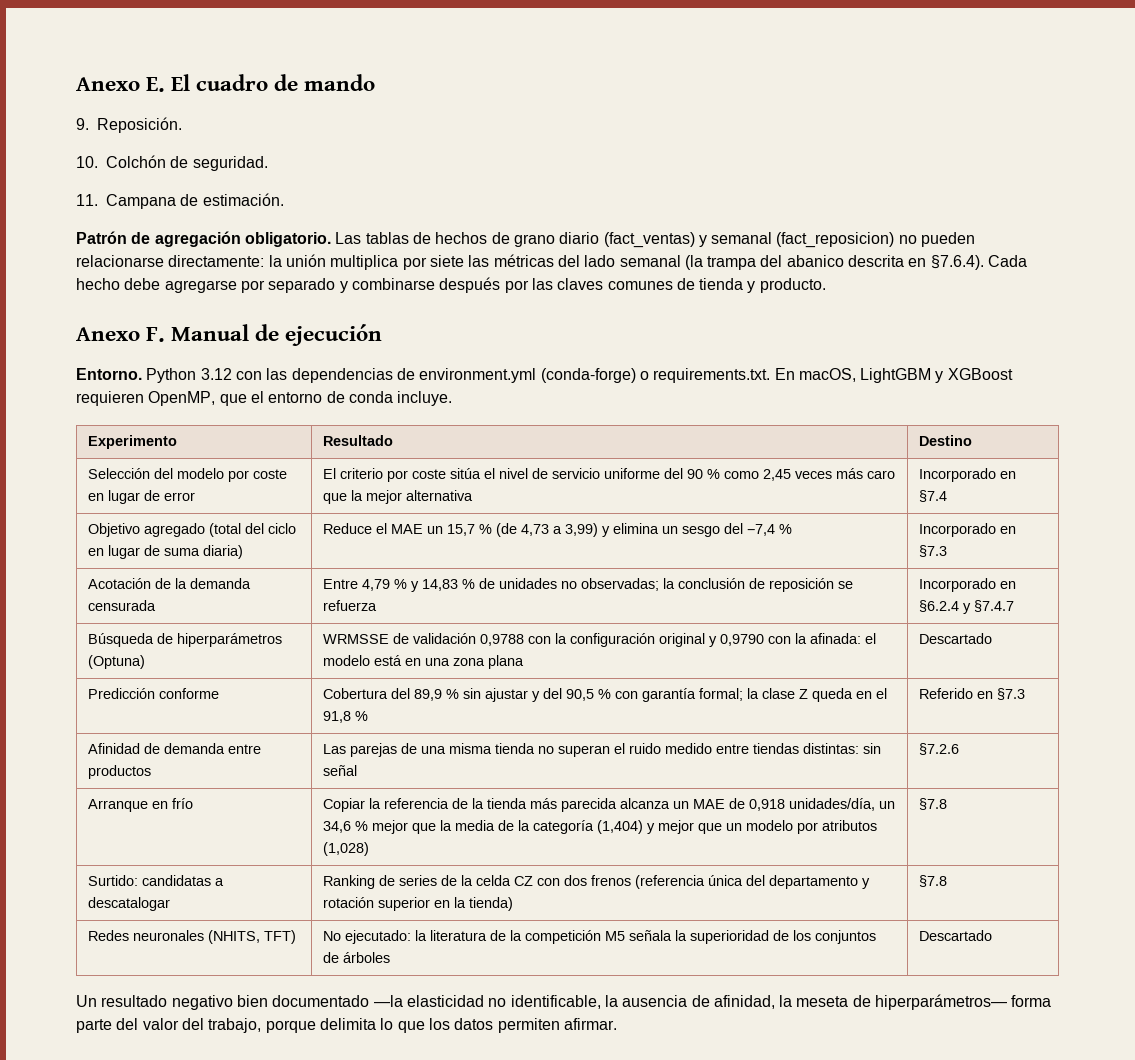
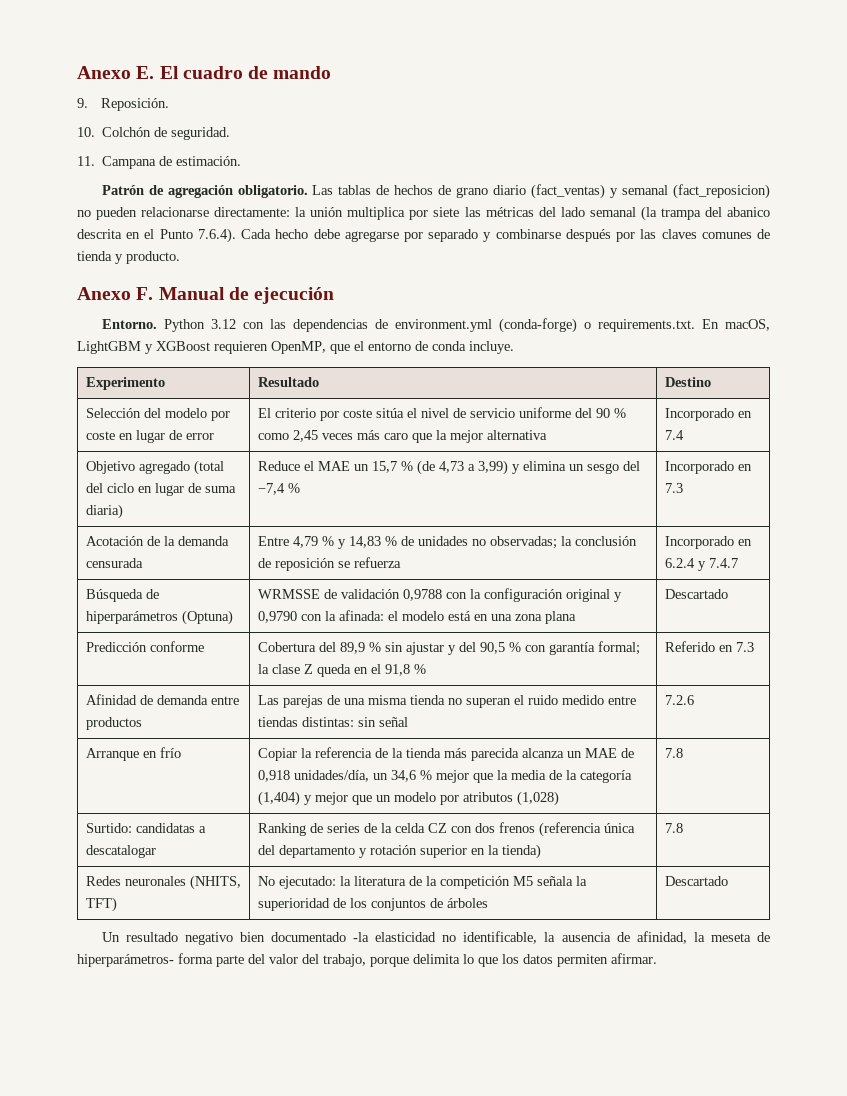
[930,255,984,270] §7.6.4). -> [144,228,236,243] el Punto 7.6.4).
[919,490,948,502] §7.4 -> [664,430,684,440] 7.4
[919,545,948,557] §7.3 -> [664,483,683,493] 7.3
[919,600,1015,614] §6.2.4 y §7.4.7 -> [664,558,738,571] 6.2.4 y 7.4.7
[997,688,1026,700] §7.3 -> [735,642,754,652] 7.3
[919,743,960,755] §7.2.6 -> [664,695,694,705] 7.2.6
[919,798,948,810] §7.8 -> [664,748,683,758] 7.8
[919,875,948,887] §7.8 -> [664,823,683,833] 7.8
[373,995,403,1007] —la -> [353,932,370,942] -la
[875,994,1008,1010] hiperparámetros— -> [77,954,174,967] hiperparámetros-

